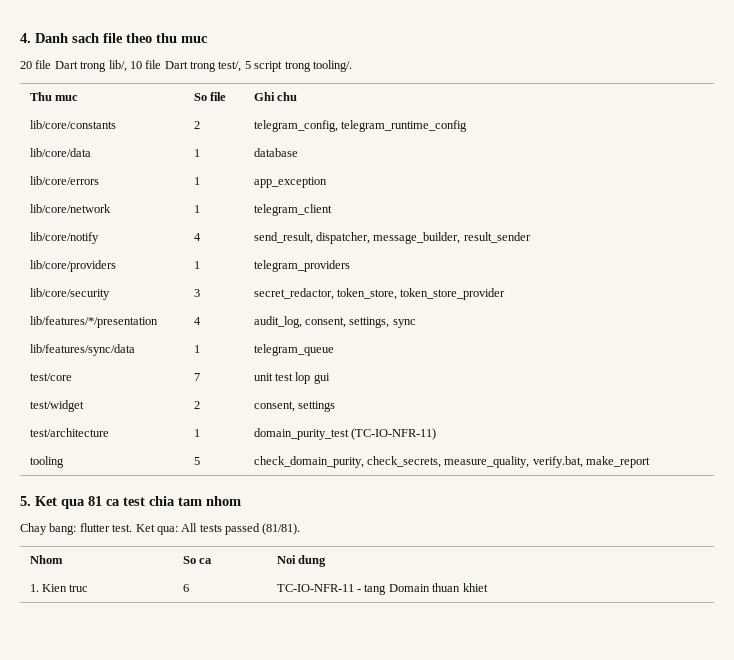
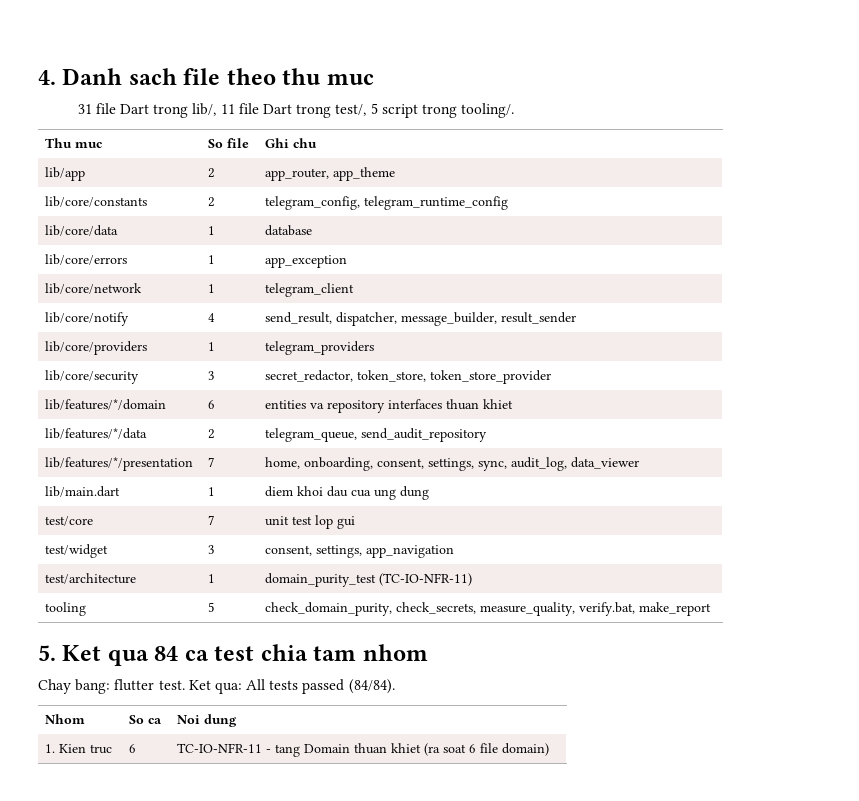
[20,61,32,69] 20 -> [77,104,92,114] 31
[129,61,142,69] 10 -> [220,104,235,114] 11
(298, 96) none -> [45,167,86,181] [208,168,216,178] [265,167,396,181] // lib/app | 2 | app_router, app_theme
[29,316,158,328] [193,317,201,325] [253,316,416,328] [29,344,135,356] [193,345,200,353] [253,344,334,356] lib/features/*/presentation | 4 | audit_log, consent, settings, sync // lib/features/sync/data | 1 | telegram_queue -> [45,399,167,410] [208,400,216,409] [265,399,514,413] [45,428,148,439] [208,429,216,439] [265,428,488,442] [45,457,194,471] [208,457,216,467] [265,457,640,471] [45,486,121,497] [208,487,216,496] [265,486,430,500] lib/features/*/domain | 6 | entities va repository interfaces thuan khiet // lib/features/*/data | 2 | telegram_queue, send_audit_repository // lib/features/*/presentation | 7 | home, onboarding, consent, settings, sync, audit_log, data_viewer // lib/main.dart | 1 | diem khoi dau cua ung dung
[193,401,200,409] [253,401,336,412] 2 | consent, settings -> [208,545,216,554] [265,545,455,558] 3 | consent, settings, app_navigation
[88,496,102,506] 81 -> [154,646,179,661] 84
[262,523,301,535] (81/81). -> [348,679,395,694] (84/84).
(488, 587) none -> [424,743,550,756] (ra soat 6 file domain)

